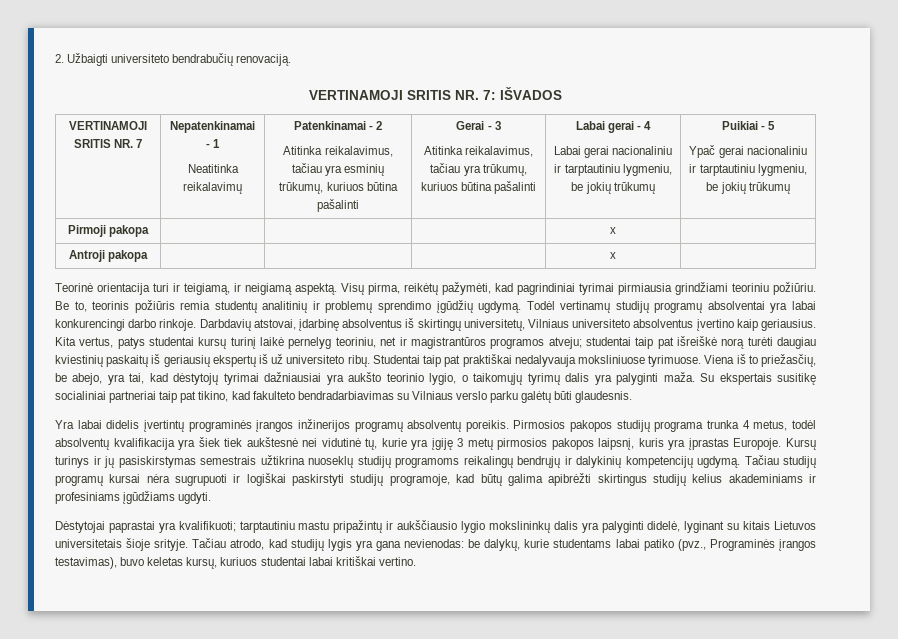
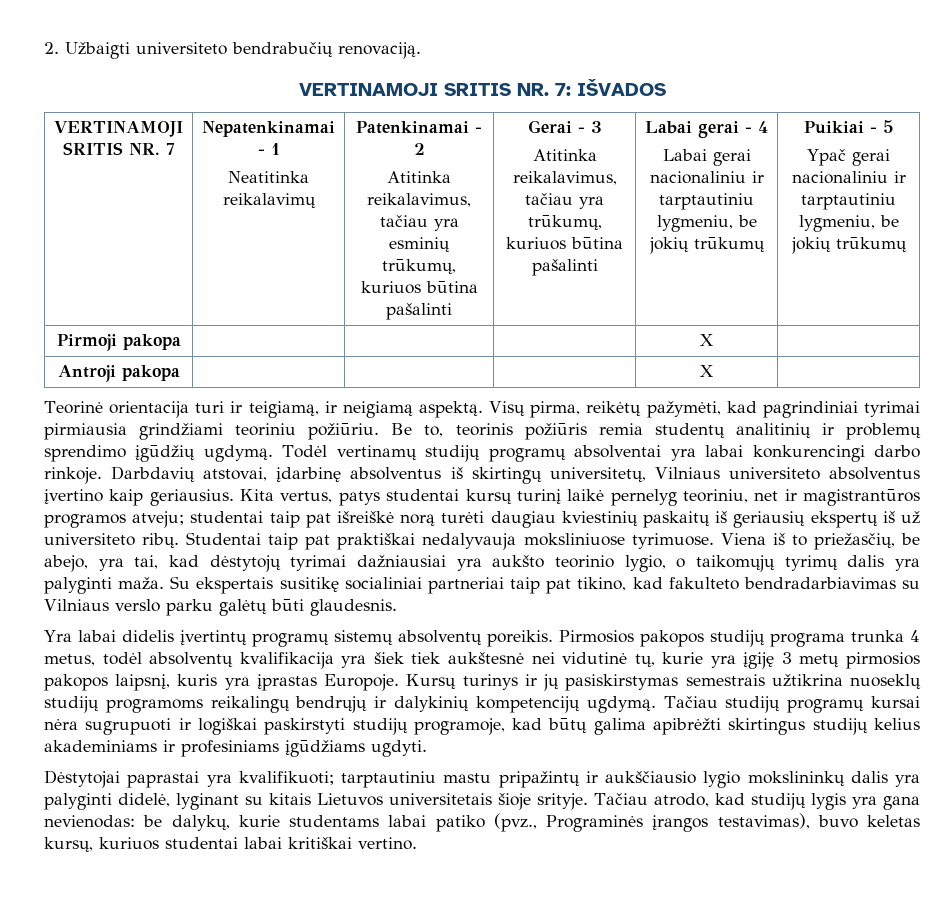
[610,227,616,234] x -> [700,334,714,346] X
[610,252,616,259] x -> [700,365,714,377] X
[188,419,403,432] programinės įrangos inžinerijos programų -> [251,630,393,647] programų sistemų

